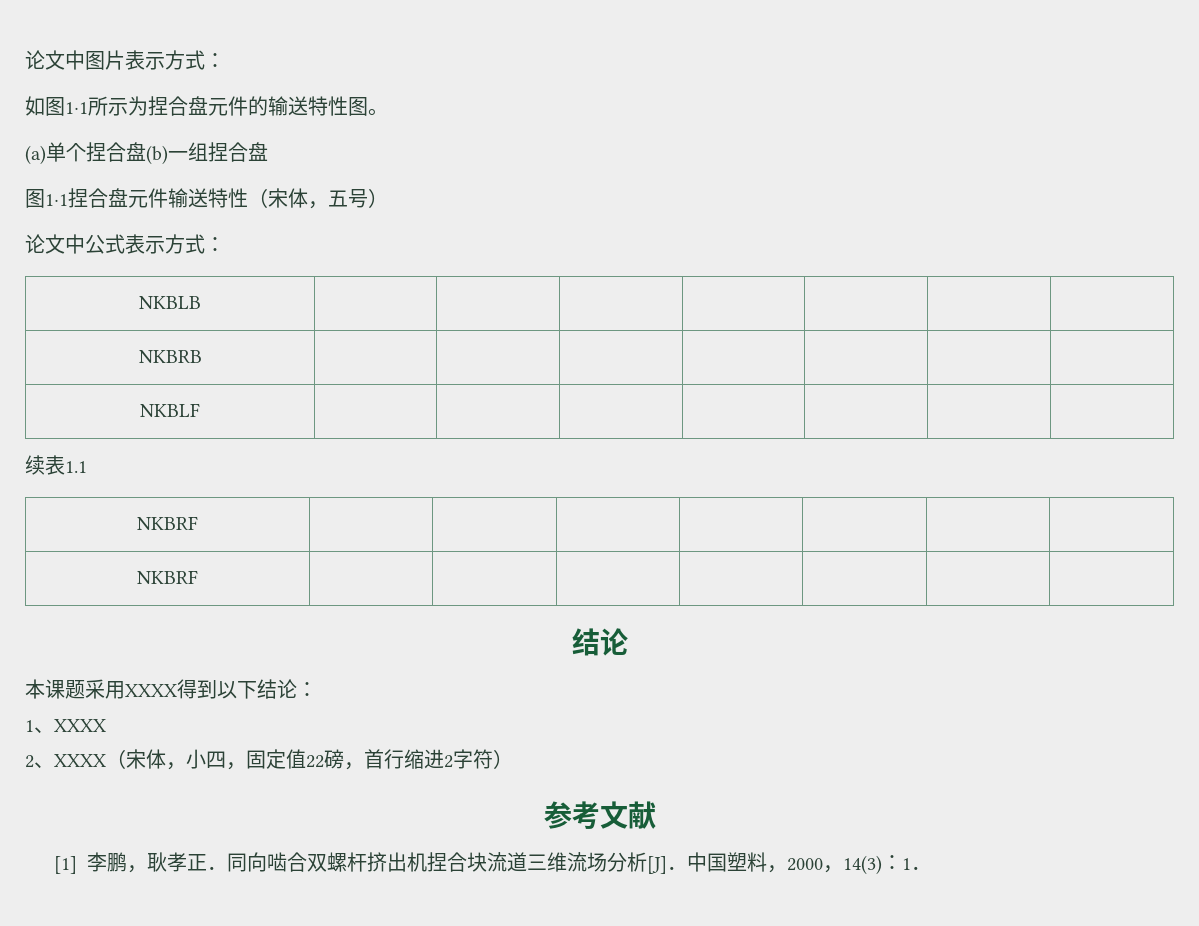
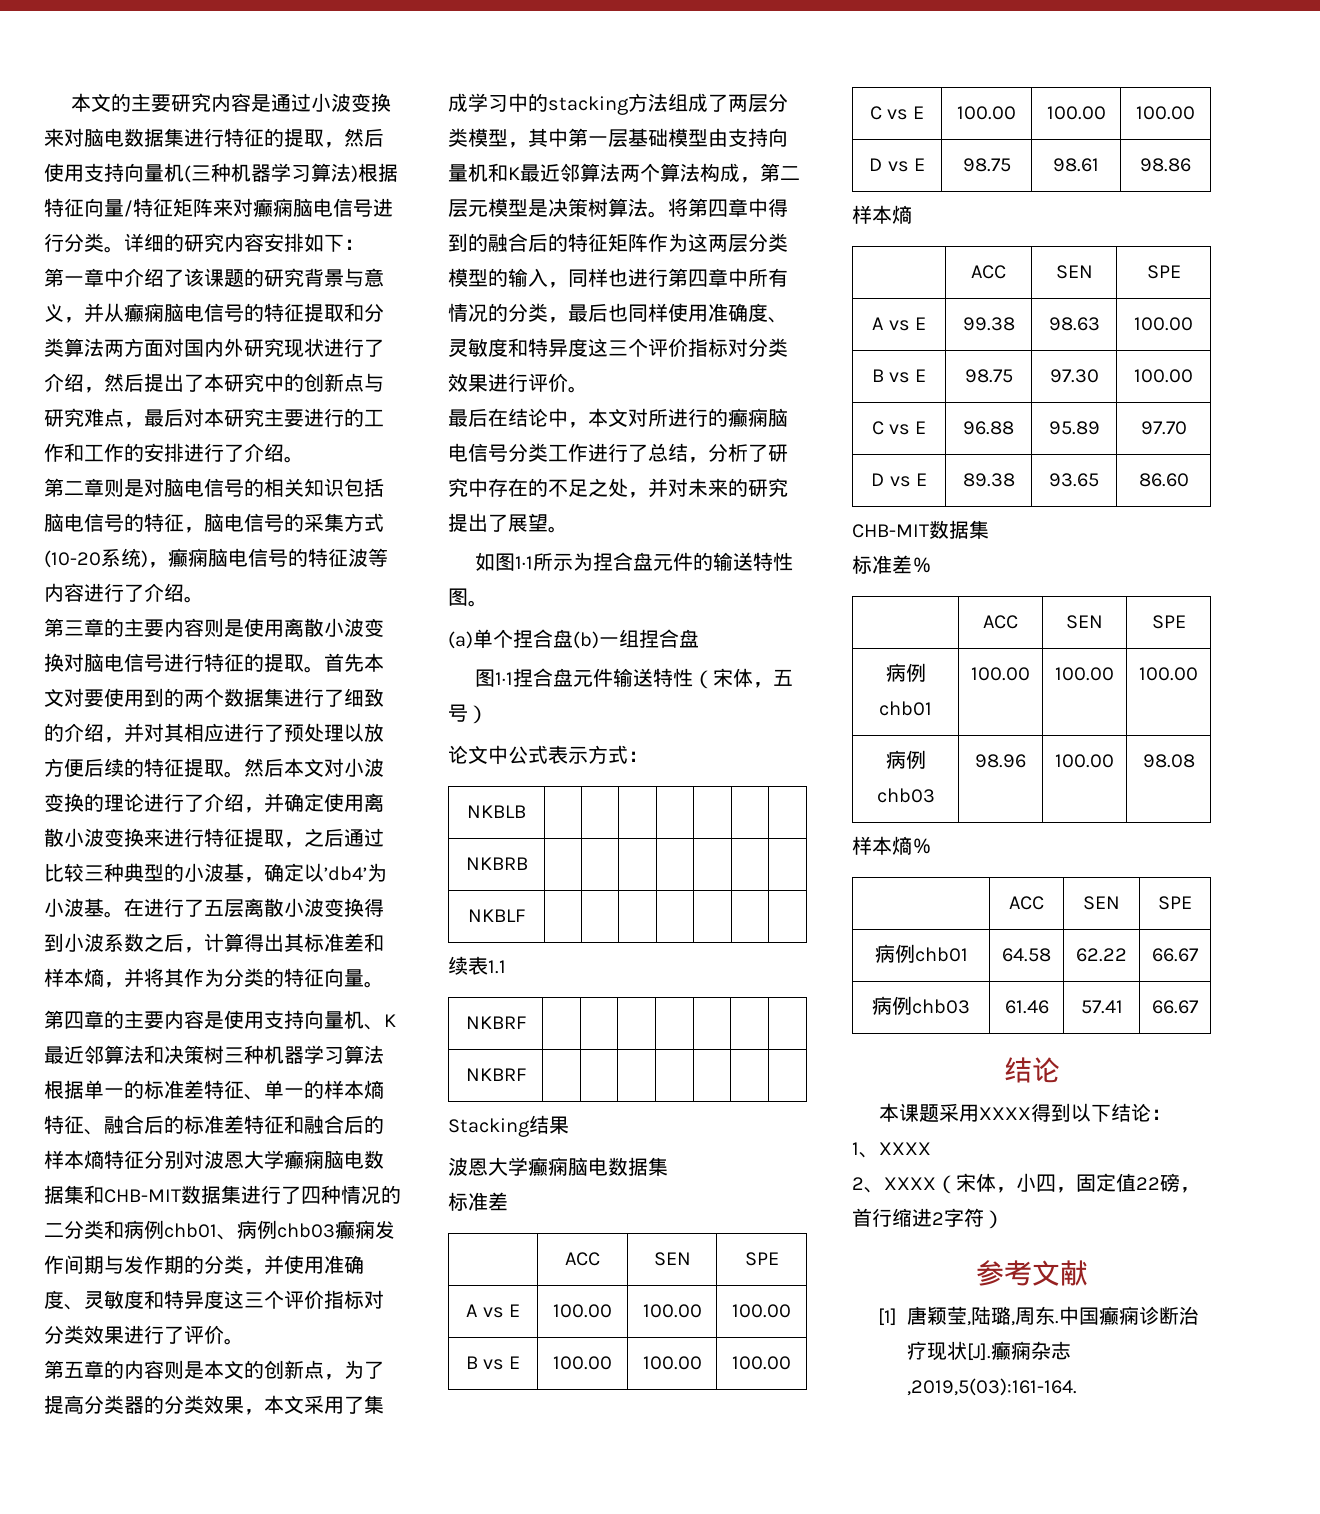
[25,50,225,70] 论文中图片表示方式： -> [71,93,392,112] [44,128,384,148] [44,163,398,183] [44,198,393,218] [44,233,364,253] [44,268,384,287] [44,303,384,323] [44,338,384,358] [44,373,384,393] [44,408,384,428] [44,443,304,463] [44,478,384,497] [44,513,384,533] [44,548,388,568] [44,583,204,603] [44,618,384,637] [44,653,384,673] [44,688,384,707] [44,723,384,743] [44,758,384,778] [44,793,384,813] [44,828,384,848] [44,863,387,883] [44,898,384,918] [44,933,384,953] [44,968,384,988] [44,1010,396,1030] [44,1045,384,1064] [44,1080,384,1100] [44,1115,384,1135] [44,1150,384,1170] [44,1185,401,1204] [44,1220,395,1240] [44,1255,364,1275] [44,1290,384,1310] [44,1325,244,1345] [44,1360,384,1380] [44,1395,384,1415] [448,93,788,115] [448,128,788,148] [448,163,800,183] [448,198,788,218] [448,233,788,253] [448,268,788,288] [448,303,788,323] [448,338,788,357] [448,373,588,393] [448,408,788,428] [448,443,788,463] [448,478,788,498] [448,513,568,533] 本文的主要研究内容是通过小波变换来对脑电数据集进行特征的提取，然后使用支持向量机(三种机器学习算法)根据特征向量/特征矩阵来对癫痫脑电信号进行分类。详细的研究内容安排如下： // 第一章中介绍了该课题的研究背景与意义，并从癫痫脑电信号的特征提取和分类算法两方面对国内外研究现状进行了介绍，然后提出了本研究中的创新点与研究难点，最后对本研究主要进行的工作和工作的安排进行了介绍。 // 第二章则是对脑电信号的相关知识包括脑电信号的特征，脑电信号的采集方式(10-20系统)，癫痫脑电信号的特征波等内容进行了介绍。 // 第三章的主要内容则是使用离散小波变换对脑电信号进行特征的提取。首先本文对要使用到的两个数据集进行了细致的介绍，并对其相应进行了预处理以放方便后续的特征提取。然后本文对小波变换的理论进行了介绍，并确定使用离散小波变换来进行特征提取，之后通过比较三种典型的小波基，确定以’db4’为小波基。在进行了五层离散小波变换得到小波系数之后，计算得出其标准差和样本熵，并将其作为分类的特征向量。 // 第四章的主要内容是使用支持向量机、K最近邻算法和决策树三种机器学习算法根据单一的标准差特征、单一的样本熵特征、融合后的标准差特征和融合后的样本熵特征分别对波恩大学癫痫脑电数据集和CHB-MIT数据集进行了四种情况的二分类和病例chb01、病例chb03癫痫发作间期与发作期的分类，并使用准确度、灵敏度和特异度这三个评价指标对分类效果进行了评价。 // 第五章的内容则是本文的创新点，为了提高分类器的分类效果，本文采用了集成学习中的stacking方法组成了两层分类模型，其中第一层基础模型由支持向量机和K最近邻算法两个算法构成，第二层元模型是决策树算法。将第四章中得到的融合后的特征矩阵作为这两层分类模型的输入，同样也进行第四章中所有情况的分类，最后也同样使用准确度、灵敏度和特异度这三个评价指标对分类效果进行评价。 // 最后在结论中，本文对所进行的癫痫脑电信号分类工作进行了总结，分析了研究中存在的不足之处，并对未来的研究提出了展望。
(198, 577) none -> [448,1115,569,1137] [448,1157,668,1177] [448,1192,508,1211] [565,1252,600,1266] [653,1252,691,1266] [744,1252,779,1266] [466,1304,520,1318] [553,1304,612,1318] [642,1304,702,1318] [732,1304,791,1318] [465,1356,521,1370] [553,1356,612,1370] [642,1356,702,1370] [732,1356,791,1370] [869,106,925,120] [957,106,1016,120] [1046,106,1106,120] [1136,106,1195,120] [869,158,925,172] [962,158,1011,172] [1053,158,1099,172] [1140,158,1191,172] [852,205,912,224] [971,265,1006,279] [1055,265,1093,279] [1146,265,1181,279] [872,317,926,331] [962,317,1015,331] [1048,317,1100,331] [1134,317,1193,331] [871,369,927,383] [964,369,1013,383] [1049,369,1099,383] [1134,369,1193,383] [871,421,927,435] [963,421,1014,435] [1048,421,1100,435] [1140,421,1187,435] [871,473,927,487] [962,473,1015,487] [1049,473,1099,487] [1138,473,1189,487] [852,520,989,539] [852,555,932,574] [983,615,1018,629] [1066,615,1103,629] [1151,615,1186,629] [885,663,926,682] [879,701,932,716] [971,667,1030,681] [1055,667,1114,681] [1139,667,1198,681] [885,750,926,769] [876,788,935,803] [975,754,1026,768] [1055,754,1114,768] [1142,754,1195,768] [852,836,932,855] [1009,896,1044,910] [1083,896,1120,910] [1158,896,1192,910] [874,944,968,963] [1002,948,1051,962] [1076,948,1127,962] [1152,948,1199,962] [872,996,970,1015] [1004,1000,1049,1014] [1080,1000,1123,1014] [1152,1000,1199,1014] // Stacking结果 // 波恩大学癫痫脑电数据集 // 标准差 // | ACC | SEN | SPE // A vs E | 100.00 | 100.00 | 100.00 // B vs E | 100.00 | 100.00 | 100.00 // C vs E | 100.00 | 100.00 | 100.00 // D vs E | 98.75 | 98.61 | 98.86 // 样本熵 // | ACC | SEN | SPE // A vs E | 99.38 | 98.63 | 100.00 // B vs E | 98.75 | 97.30 | 100.00 // C vs E | 96.88 | 95.89 | 97.70 // D vs E | 89.38 | 93.65 | 86.60 // CHB-MIT数据集 // 标准差％ // | ACC | SEN | SPE // 病例chb01 | 100.00 | 100.00 | 100.00 // 病例chb03 | 98.96 | 100.00 | 98.08 // 样本熵％ // | ACC | SEN | SPE // 病例chb01 | 64.58 | 62.22 | 66.67 // 病例chb03 | 61.46 | 57.41 | 66.67
[86,852,931,875] 李鹏，耿孝正．同向啮合双螺杆挤出机捏合块流道三维流场分析[J]．中国塑料，2000，14(3)：1． -> [907,1306,1200,1326] [907,1341,1072,1361] [907,1378,1078,1396] 唐颖莹,陆璐,周东.中国癫痫诊断治疗现状[J].癫痫杂志,2019,5(03):161-164.

